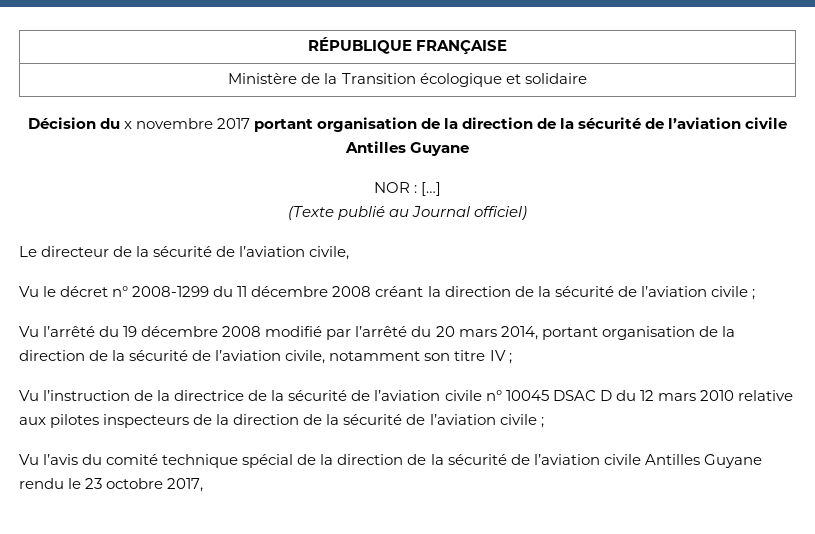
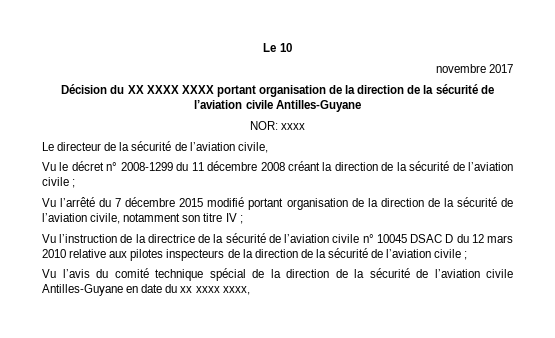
[307,37,508,55] [228,73,587,87] RÉPUBLIQUE FRANÇAISE // Ministère de la Transition écologique et solidaire -> [263,43,292,52] [435,64,513,73] Le 10 // novembre 2017
[123,118,250,129] x novembre 2017 -> [127,85,214,94] XX XXXX XXXX
[344,141,470,156] [373,182,442,196] [287,206,528,220] Antilles Guyane // NOR : […] // (Texte publié au Journal officiel) -> [275,100,361,112] [249,121,306,130] Antilles-Guyane // NOR: xxxx
[123,326,538,340] 19 décembre 2008 modifié par l’arrêté du 20 mars 2014, -> [115,197,245,207] 7 décembre 2015 modifié
[644,454,762,468] [19,478,204,492] Antilles Guyane rendu le 23 octobre 2017, -> [42,284,250,296] Antilles-Guyane en date du xx xxxx xxxx,

